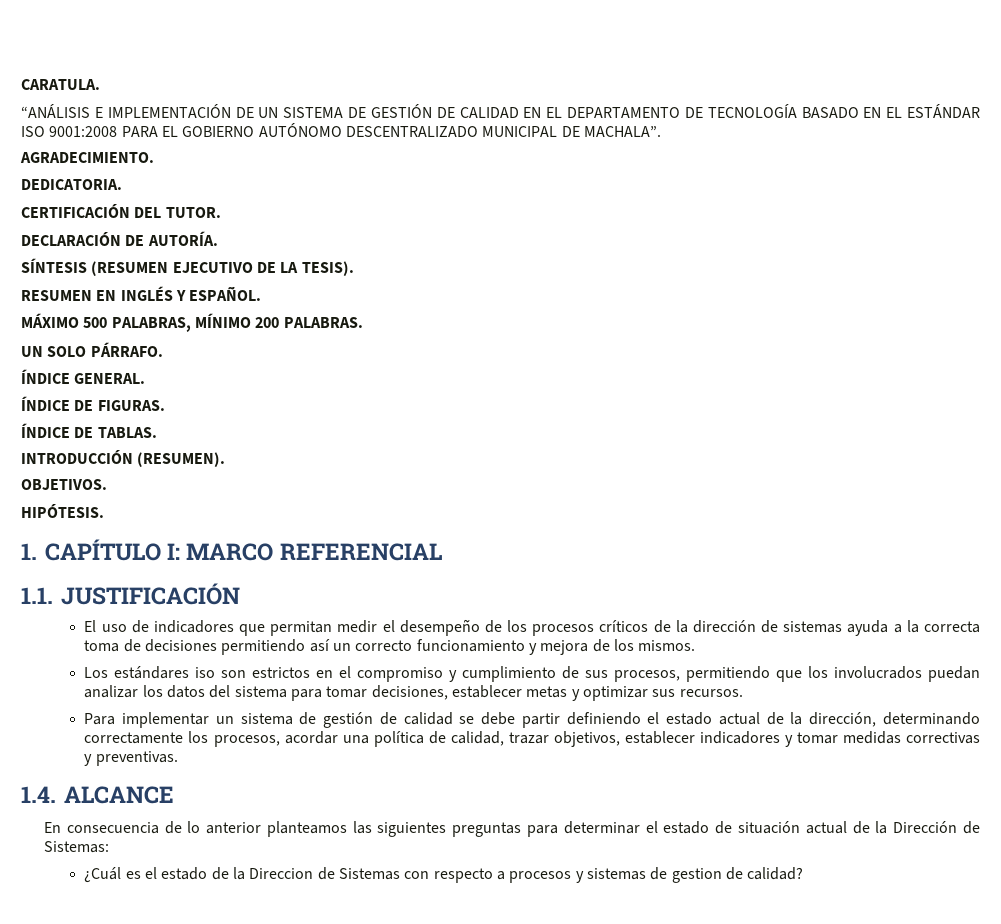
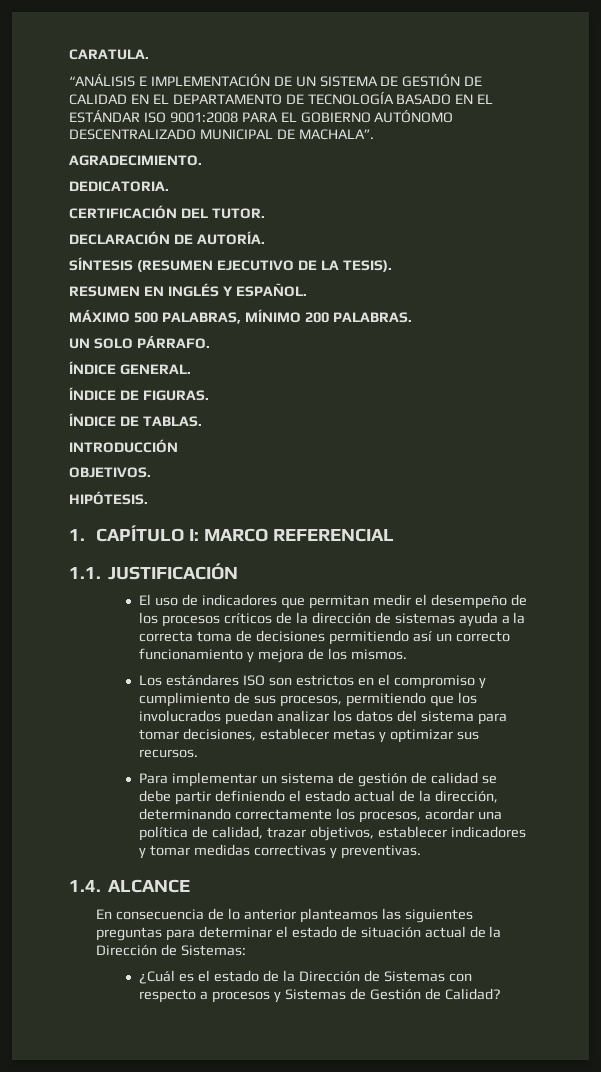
[137,452,226,467] (RESUMEN). -> (178, 446) none
[195,667,216,678] iso -> [243,675,266,686] ISO
[249,868,314,879] Direccion -> [298,971,360,982] Dirección
[586,867,804,883] sistemas de gestion de calidad? -> [284,988,501,1000] Sistemas de Gestión de Calidad?

